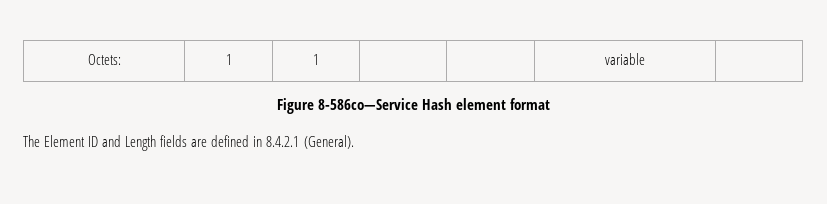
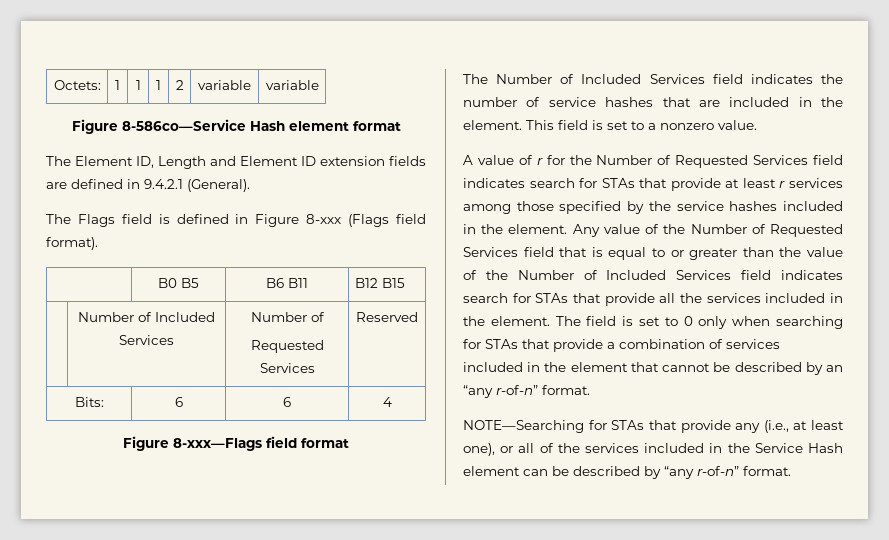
(319, 59) | -> [156,80,161,90] [175,80,184,90] 1 | 2
(645, 59) none -> [265,80,319,90] variable
[88,135,157,151] ID and Length -> [136,156,385,169] ID, Length and Element ID extension
[266,136,300,147] 8.4.2.1 -> [144,179,183,189] 9.4.2.1
(354, 142) none -> [46,214,427,227] [46,237,98,250] [158,278,199,288] [266,278,308,288] [354,278,405,288] [78,312,215,322] [119,335,174,345] [250,312,325,322] [250,340,324,353] [259,363,315,373] [356,312,418,322] [74,397,104,407] [174,397,183,407] [283,397,291,407] [382,397,392,407] [123,436,349,451] [463,74,843,84] [463,97,843,107] [463,120,757,130] [463,155,843,168] [463,178,843,191] [463,201,843,214] [463,224,843,237] [463,247,843,260] [463,270,843,280] [463,293,843,306] [463,316,843,329] [463,339,780,352] [463,362,843,375] [463,385,590,398] [463,420,844,433] [463,443,843,456] [463,466,791,479] // The Flags field is defined in Figure 8-xxx (Flags field format). // | B0 B5 | B6 B11 | B12 B15 // | Number of Included Services | Number of // Requested Services | Reserved // Bits: | 6 | 6 | 4 // Figure 8-xxx—Flags field format // The Number of Included Services field indicates the number of service hashes that are included in the element. This field is set to a nonzero value. // A value of r for the Number of Requested Services field indicates search for STAs that provide at least r services among those specified by the service hashes included in the element. Any value of the Number of Requested Services field that is equal to or greater than the value of the Number of Included Services field indicates search for STAs that provide all the services included in the element. The field is set to 0 only when searching for STAs that provide a combination of services included in the element that cannot be described by an “any r-of-n” format. // NOTE—Searching for STAs that provide any (i.e., at least one), or all of the services included in the Service Hash element can be described by “any r-of-n” format.

